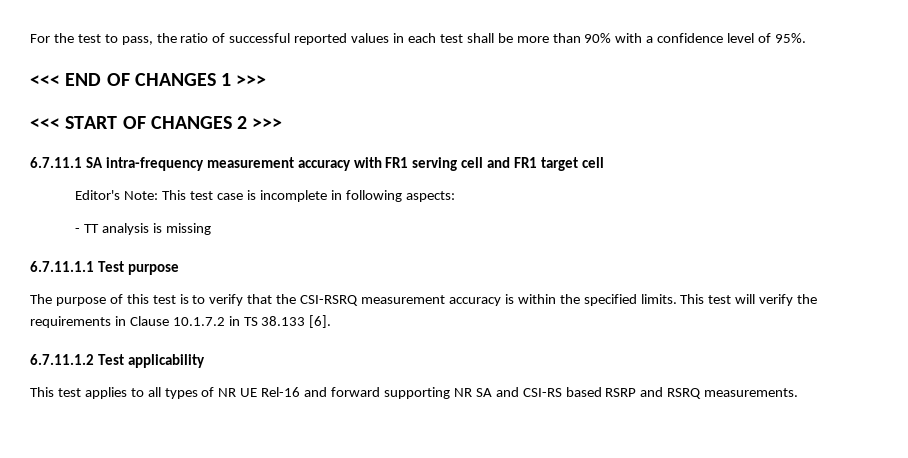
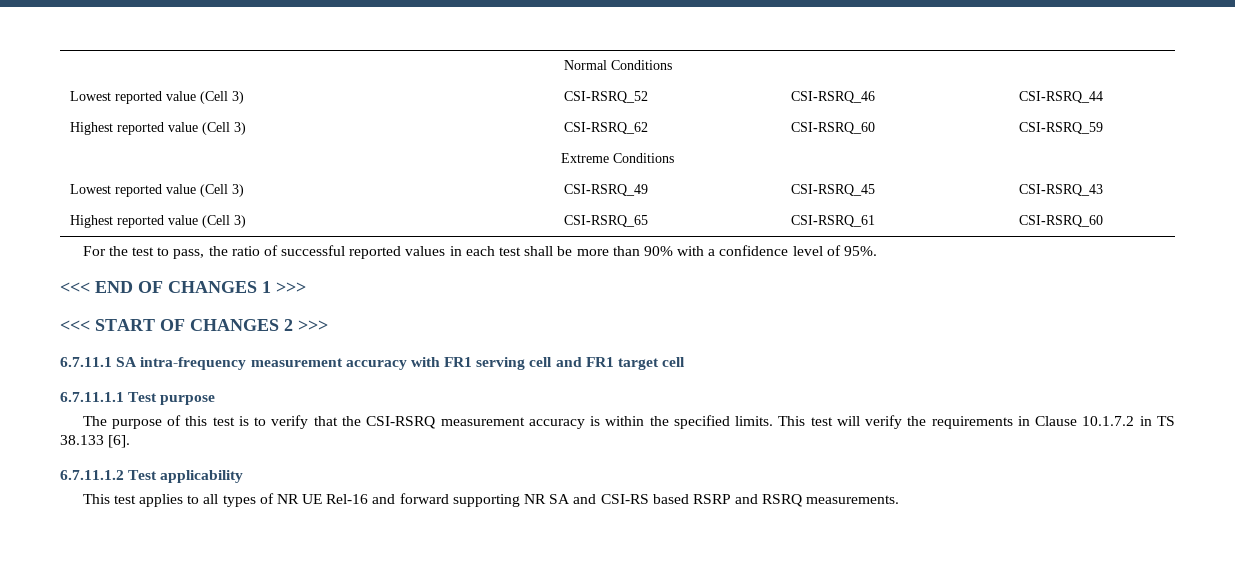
(30, 38) none -> [563,60,672,70] [70,91,245,104] [564,91,648,103] [791,91,875,103] [1018,91,1103,103] [70,122,247,135] [564,122,648,134] [791,122,875,134] [1018,122,1103,134] [561,153,674,163] [70,184,245,197] [564,184,648,196] [791,184,875,196] [1018,184,1103,196] [70,215,247,228] [564,215,648,227] [791,215,875,227] [1018,215,1103,227] Normal Conditions // Lowest reported value (Cell 3) | CSI-RSRQ_52 | CSI-RSRQ_46 | CSI-RSRQ_44 // Highest reported value (Cell 3) | CSI-RSRQ_62 | CSI-RSRQ_60 | CSI-RSRQ_59 // Extreme Conditions // Lowest reported value (Cell 3) | CSI-RSRQ_49 | CSI-RSRQ_45 | CSI-RSRQ_43 // Highest reported value (Cell 3) | CSI-RSRQ_65 | CSI-RSRQ_61 | CSI-RSRQ_60 //
[75,190,455,202] [75,223,212,235] // Editor's Note: This test case is incomplete in following aspects: // - TT analysis is missing -> (686, 362) none

